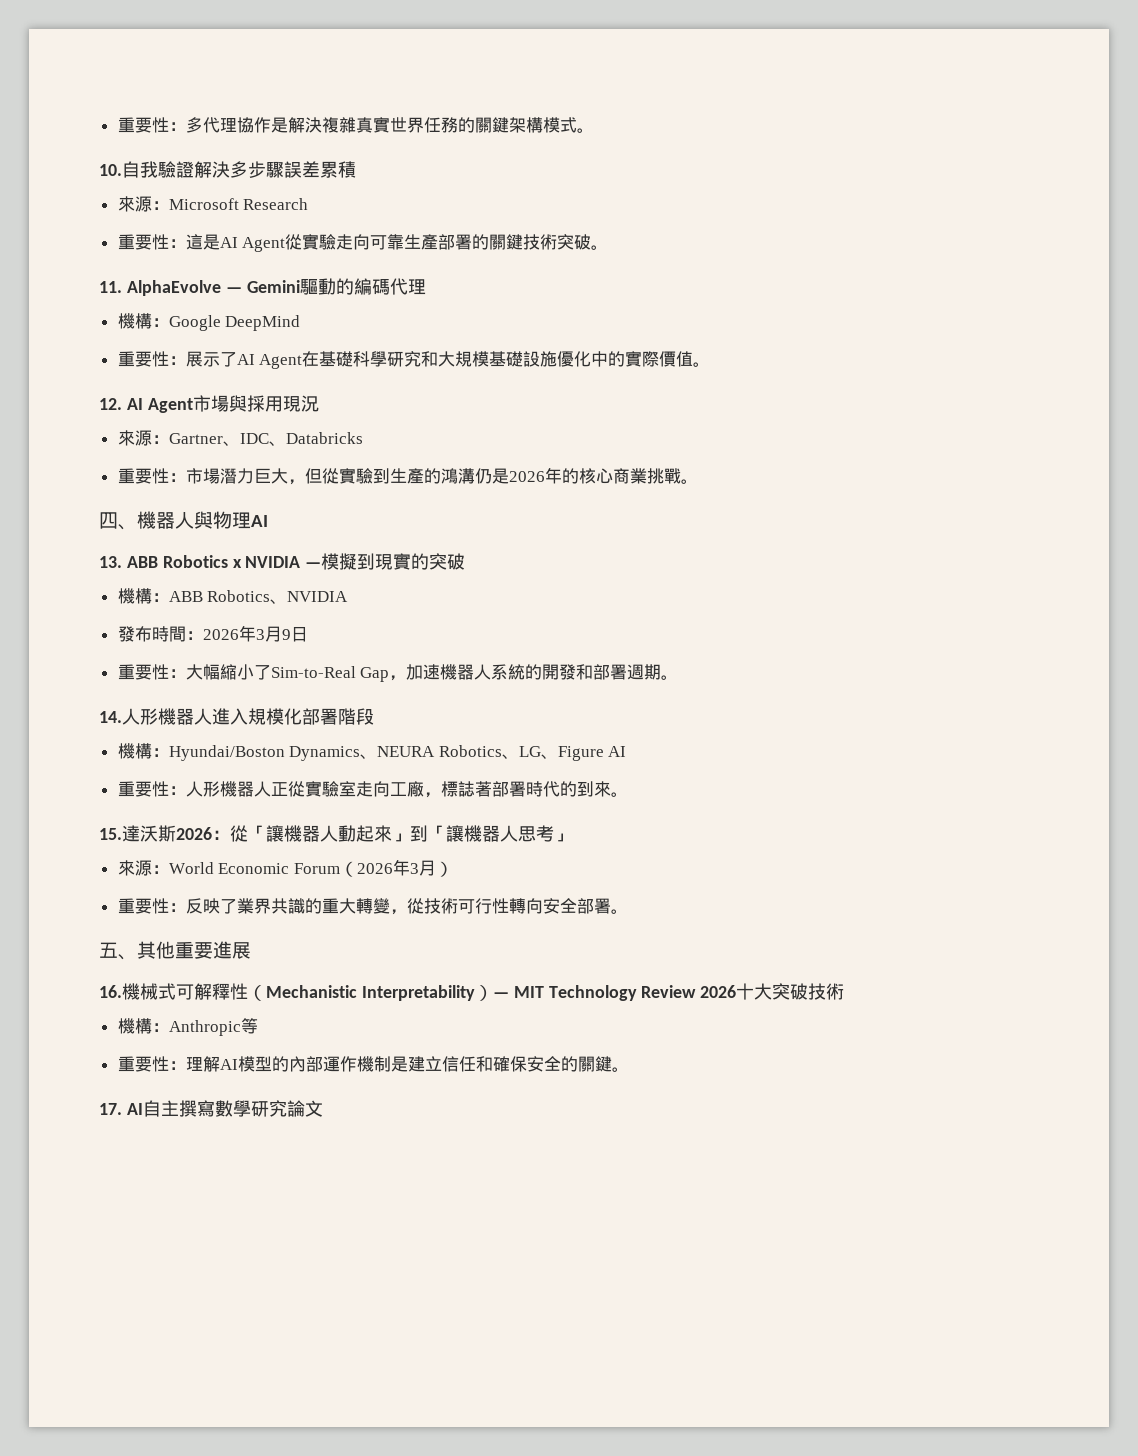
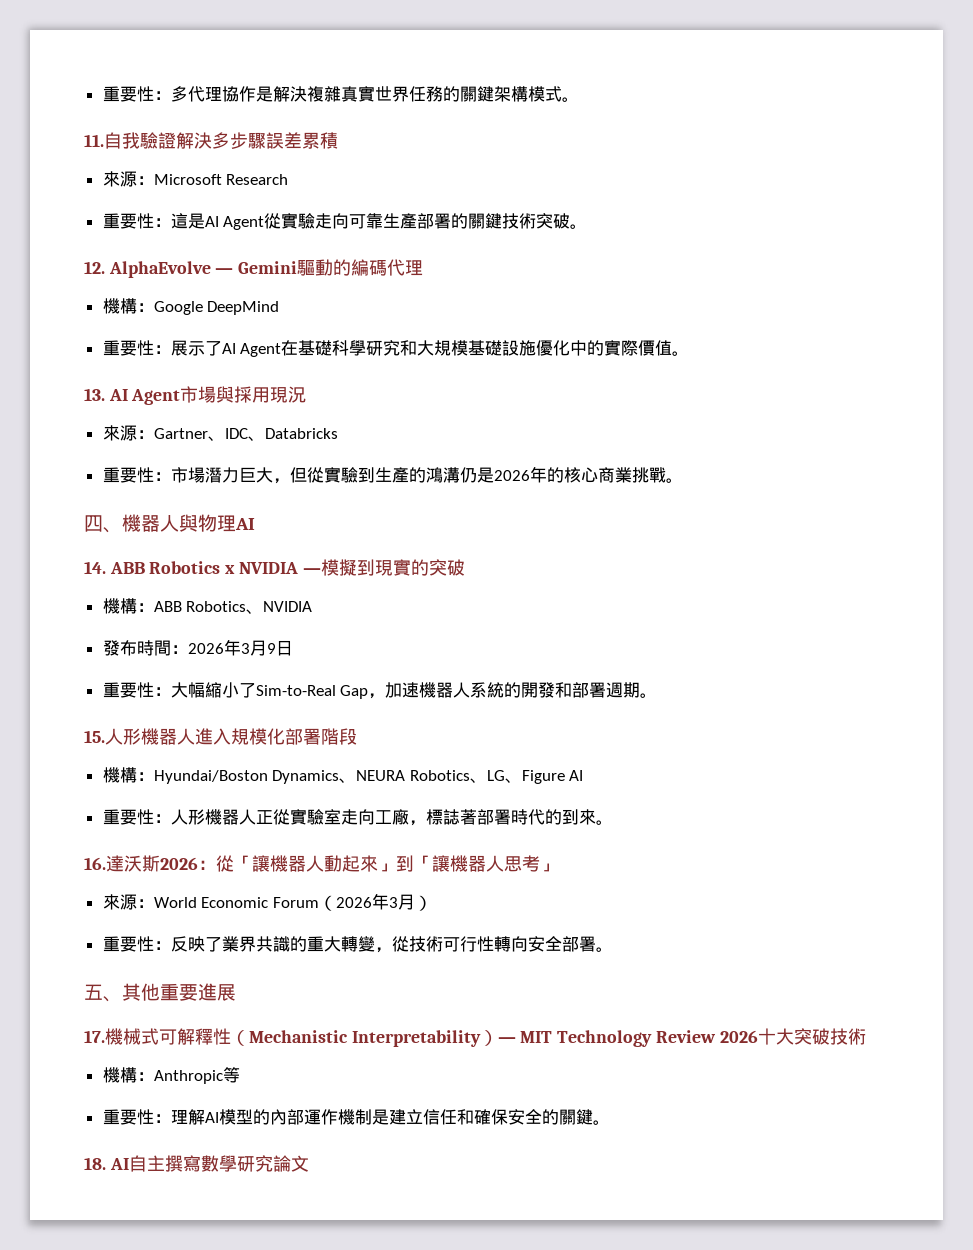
[99,164,122,176] 10. -> [84,134,104,147] 11.
[99,281,122,293] 11. -> [84,261,105,274] 12.
[99,398,122,410] 12. -> [84,388,105,401] 13.
[99,556,122,568] 13. -> [84,561,106,574] 14.
[99,711,122,723] 14. -> [84,730,105,743] 15.
[99,828,122,840] 15. -> [84,857,106,870] 16.
[99,985,122,998] 16. -> [84,1030,105,1043] 17.
[99,1103,122,1115] 17. -> [84,1157,106,1170] 18.

